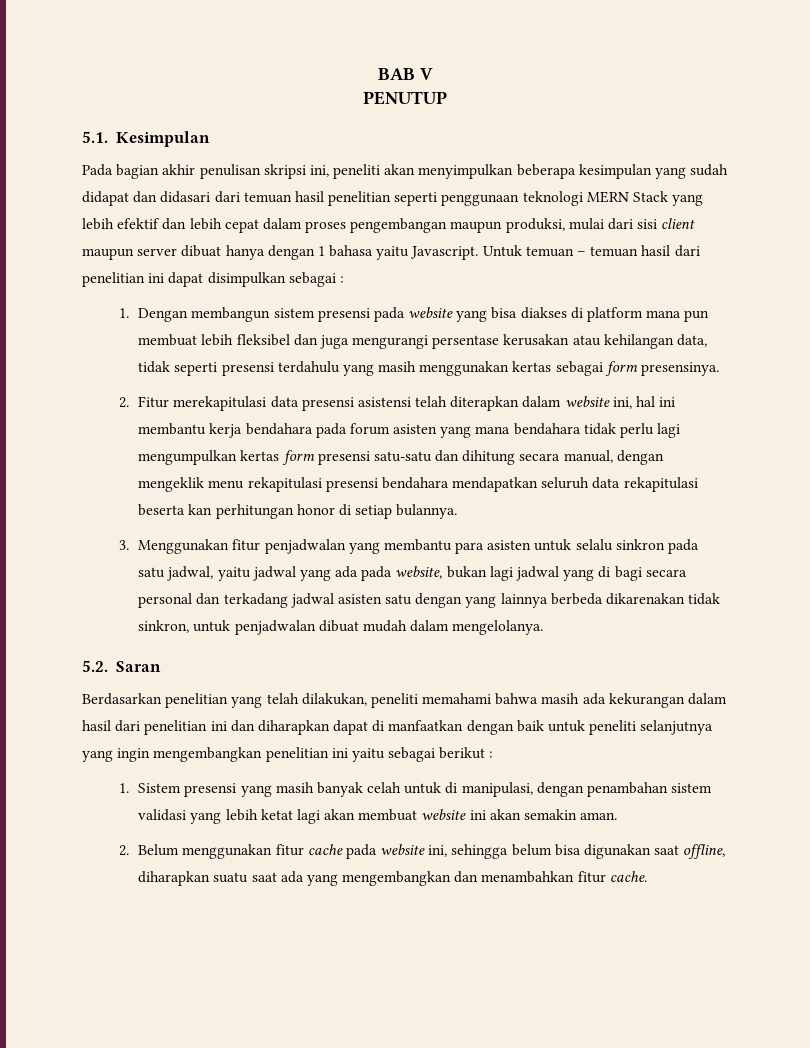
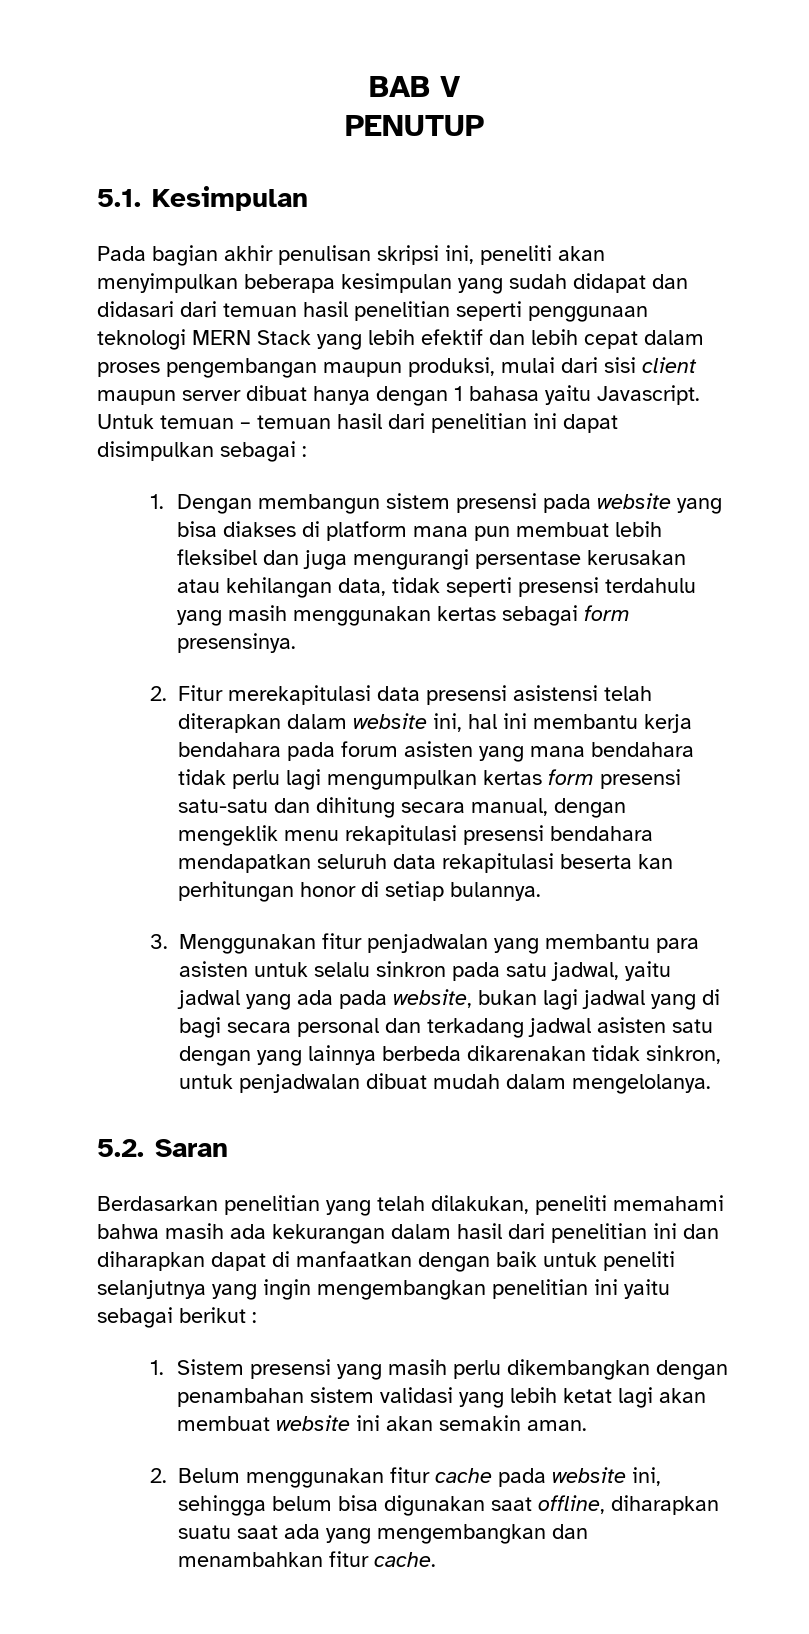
[316,782,533,797] banyak celah untuk di manipulasi, -> [452,1359,650,1380] perlu dikembangkan

